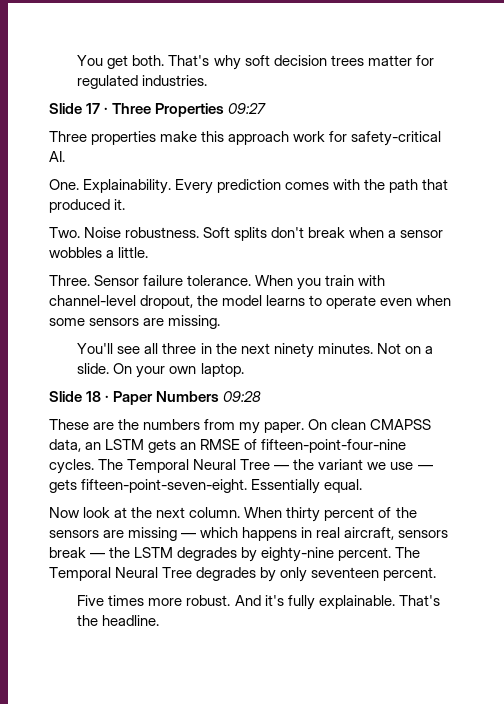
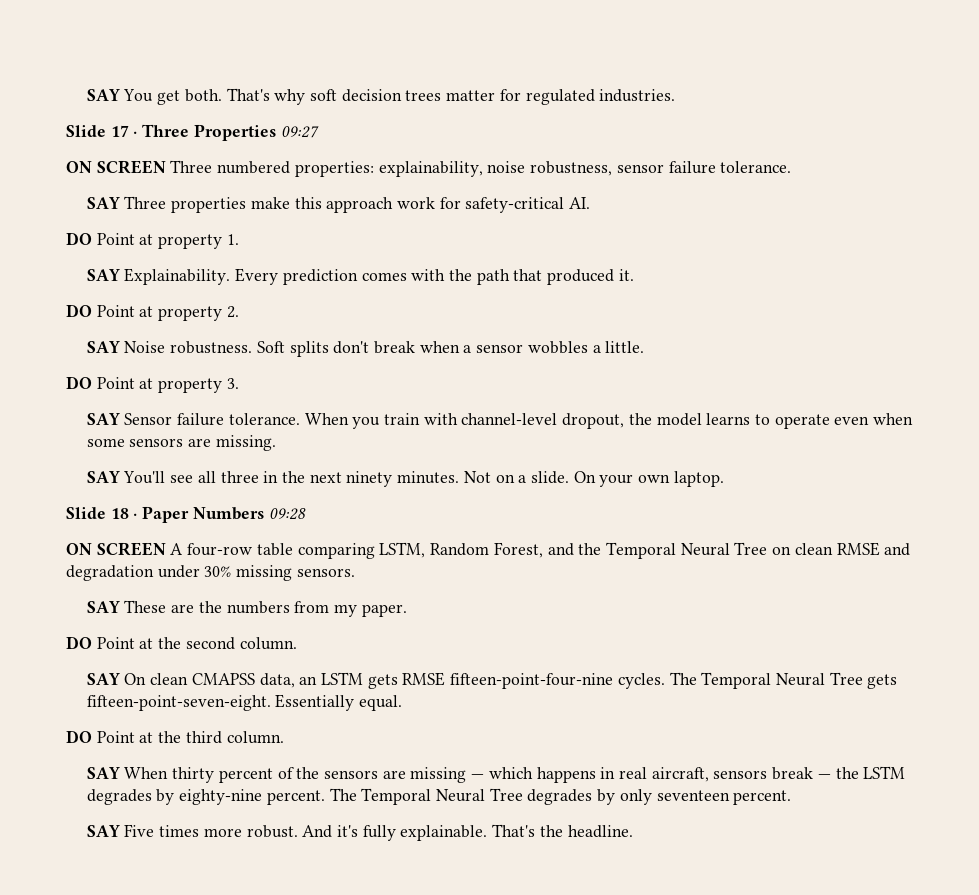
(77, 60) none -> [86,89,120,101] SAY
(267, 108) none -> [66,160,792,177] [86,197,120,209] ON SCREEN Three numbered properties: explainability, noise robustness, sensor failure tolerance. // SAY
[49,179,79,190] One. -> [66,232,239,249] [86,269,120,281] DO Point at property 1. // SAY
[49,227,80,238] Two. -> [66,304,239,321] [86,341,120,353] DO Point at property 2. // SAY
[49,275,90,286] Three. -> [66,376,239,393] [86,413,120,425] DO Point at property 3. // SAY
(221, 322) none -> [86,471,120,483] SAY
(262, 396) none -> [66,542,911,559] [66,565,355,581] [86,601,120,613] ON SCREEN A four-row table comparing LSTM, Random Forest, and the Temporal Neural Tree on clean RMSE and degradation under 30% missing sensors. // SAY
(305, 427) none -> [66,636,297,650] [86,673,120,685] // DO Point at the second column. // SAY
[180,439,258,450] an RMSE of -> [402,672,446,686] RMSE
[274,459,433,470] — the variant we use — -> (863, 678) none
[49,507,241,518] Now look at the next column. -> [66,730,284,744] [86,767,120,779] DO Point at the third column. // SAY
(437, 574) none -> [86,825,120,837] SAY

